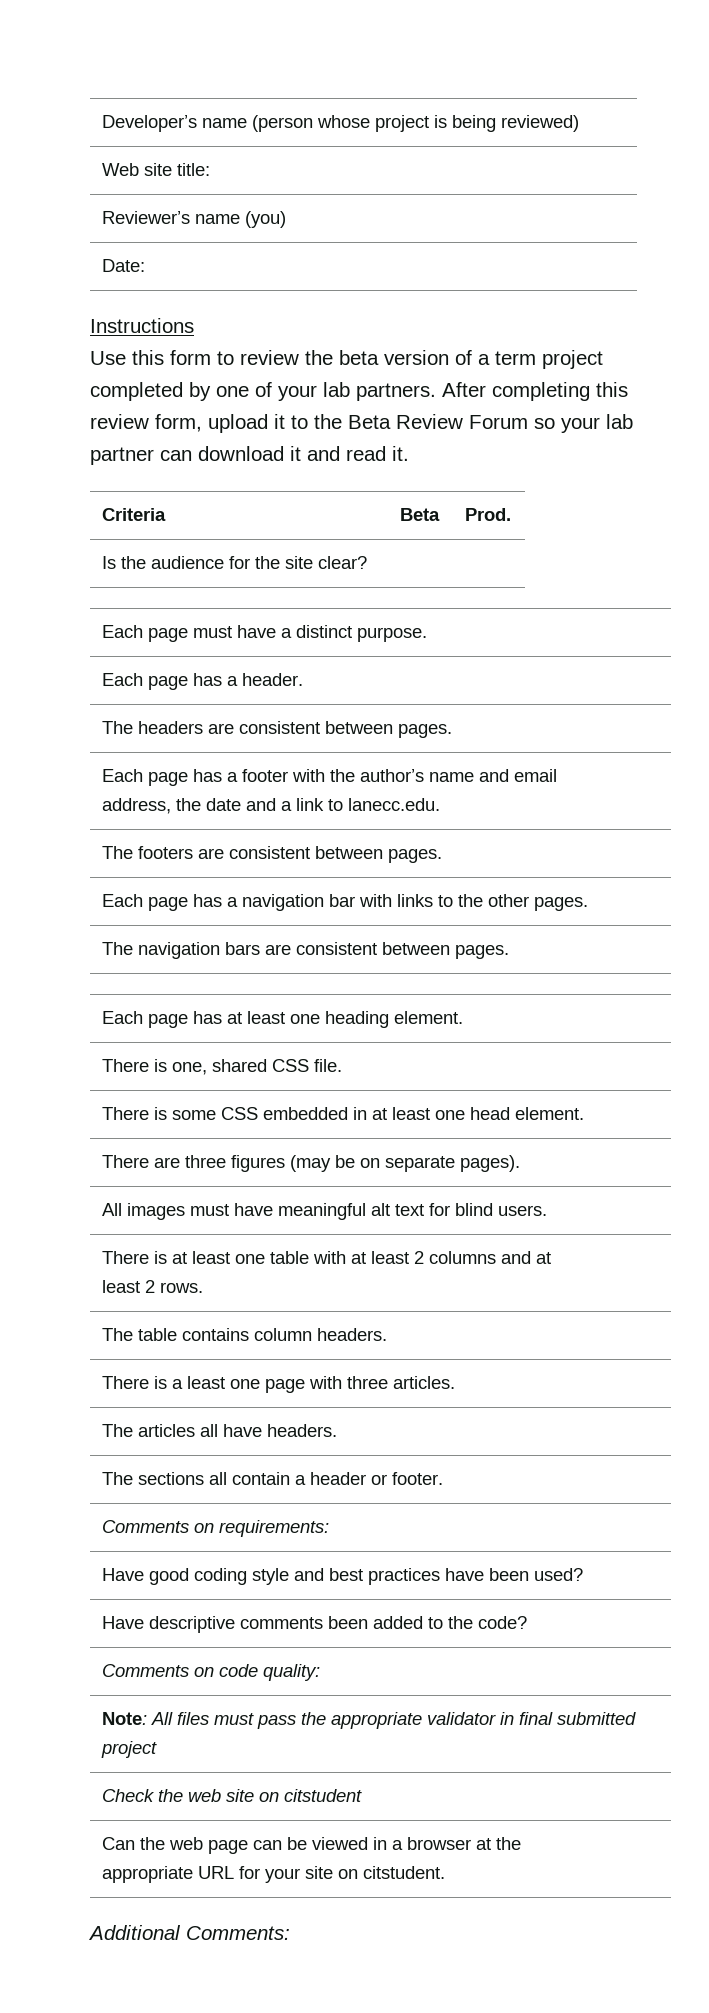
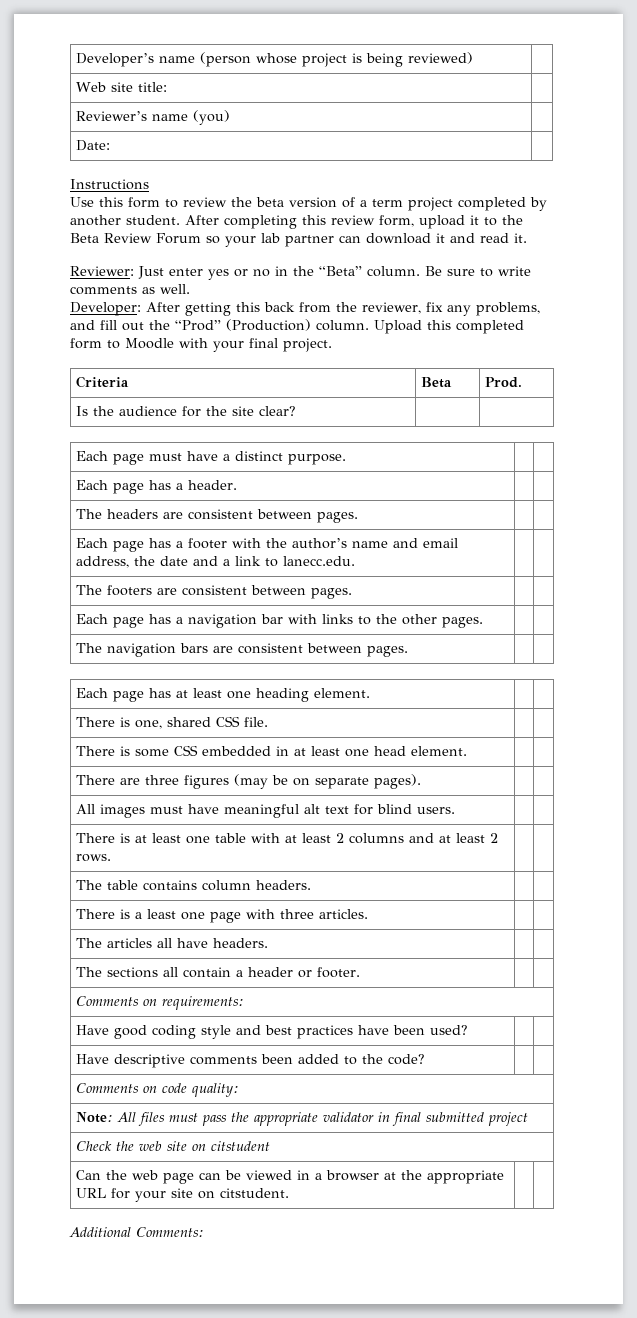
[216,382,436,401] one of your lab partners. -> [70,215,180,226] another student.
(409, 453) none -> [70,266,531,280] [70,284,190,295] [70,302,540,316] [70,319,524,334] [70,338,332,352] // Reviewer: Just enter yes or no in the “Beta” column. Be sure to write comments as well. // Developer: After getting this back from the reviewer, fix any problems, and fill out the “Prod” (Production) column. Upload this completed form to Moodle with your final project.

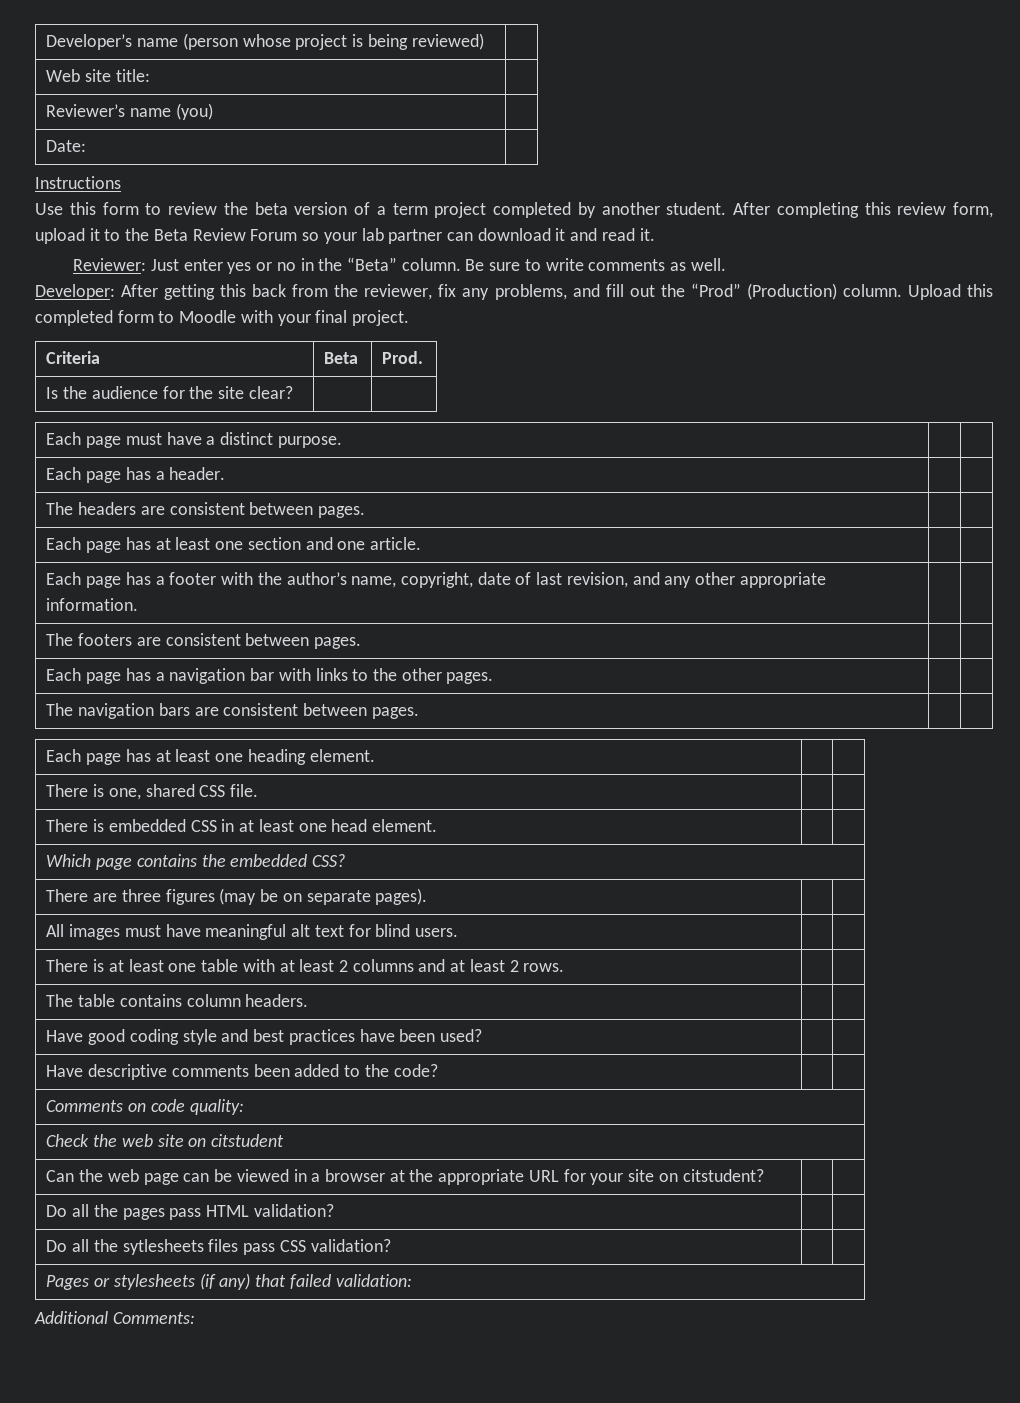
(358, 517) none -> [46,537,421,553] // Each page has at least one section and one article. | |
[351,538,458,548] [75,556,355,568] name and email address, the date and a link to lanecc.edu. -> [351,572,826,588] [46,598,139,611] name, copyright, date of last revision, and any other appropriate information.
[134,745,271,757] some CSS embedded -> [108,819,217,832] embedded CSS
(467, 751) none -> [46,854,346,870] // Which page contains the embedded CSS?
[75,909,368,923] [75,938,268,948] [75,967,360,978] [75,996,244,1010] // There is a least one page with three articles. | | // The articles all have headers. | | // The sections all contain a header or footer. | | // Comments on requirements: -> (309, 1000) none
[75,1112,528,1126] // Note: All files must pass the appropriate validator in final submitted project -> (244, 1107) none
[219,1188,289,1198] citstudent. | | -> [682,1169,764,1182] [46,1204,334,1220] [46,1239,391,1255] [46,1273,412,1290] citstudent? | | // Do all the pages pass HTML validation? | | // Do all the sytlesheets files pass CSS validation? | | // Pages or stylesheets (if any) that failed validation:

